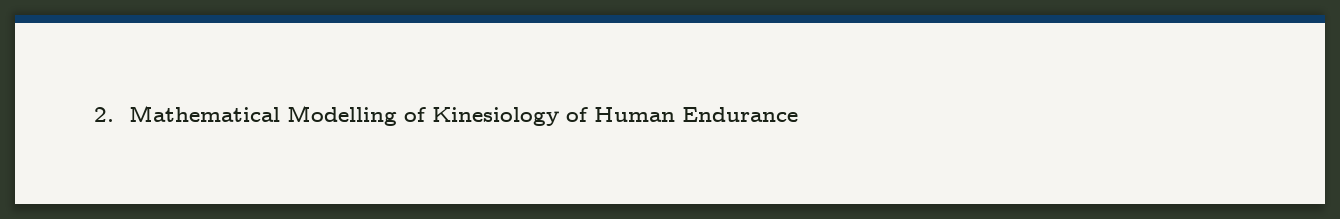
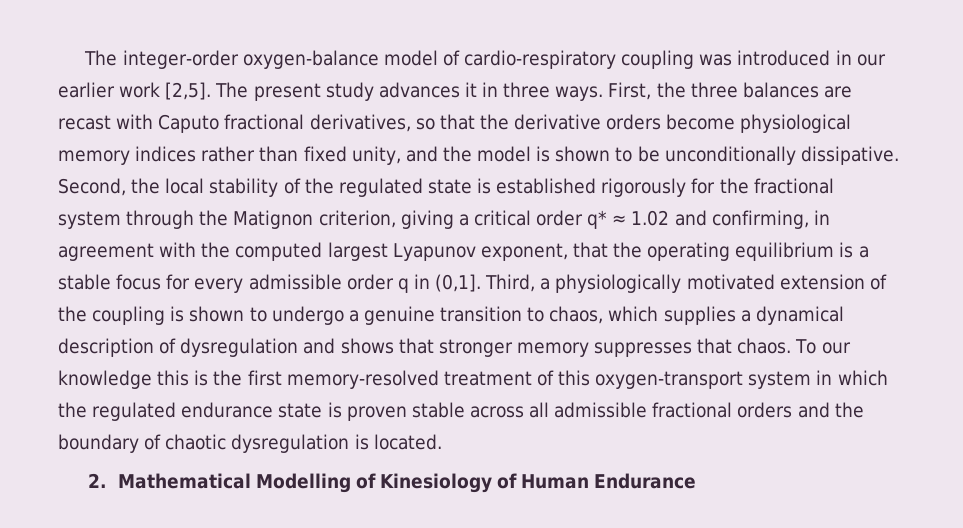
(93, 114) none -> [84,50,886,69] [58,82,852,101] [58,114,852,133] [58,146,899,165] [58,178,834,197] [58,210,830,229] [58,242,869,261] [58,274,887,293] [58,306,844,325] [58,338,851,357] [58,370,888,389] [58,402,864,421] [58,434,442,453] The integer-order oxygen-balance model of cardio-respiratory coupling was introduced in our earlier work [2,5]. The present study advances it in three ways. First, the three balances are recast with Caputo fractional derivatives, so that the derivative orders become physiological memory indices rather than fixed unity, and the model is shown to be unconditionally dissipative. Second, the local stability of the regulated state is established rigorously for the fractional system through the Matignon criterion, giving a critical order q* ≈ 1.02 and confirming, in agreement with the computed largest Lyapunov exponent, that the operating equilibrium is a stable focus for every admissible order q in (0,1]. Third, a physiologically motivated extension of the coupling is shown to undergo a genuine transition to chaos, which supplies a dynamical description of dysregulation and shows that stronger memory suppresses that chaos. To our knowledge this is the first memory-resolved treatment of this oxygen-transport system in which the regulated endurance state is proven stable across all admissible fractional orders and the boundary of chaotic dysregulation is located. //

